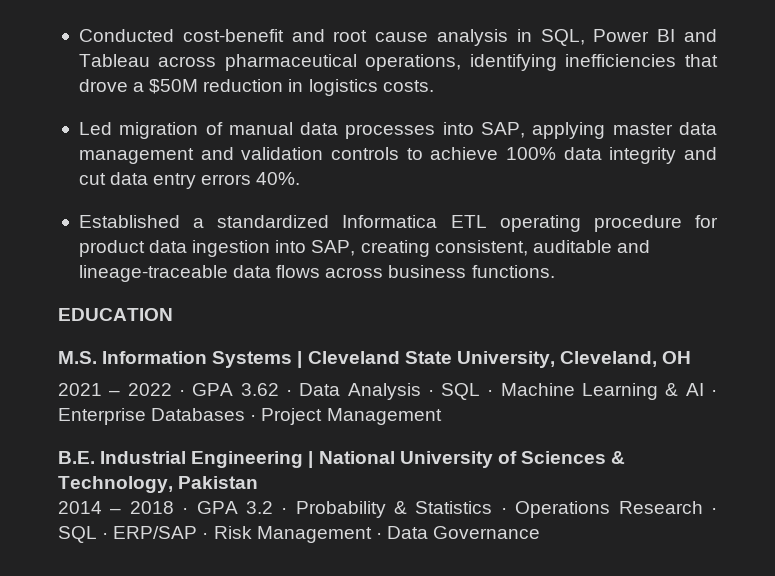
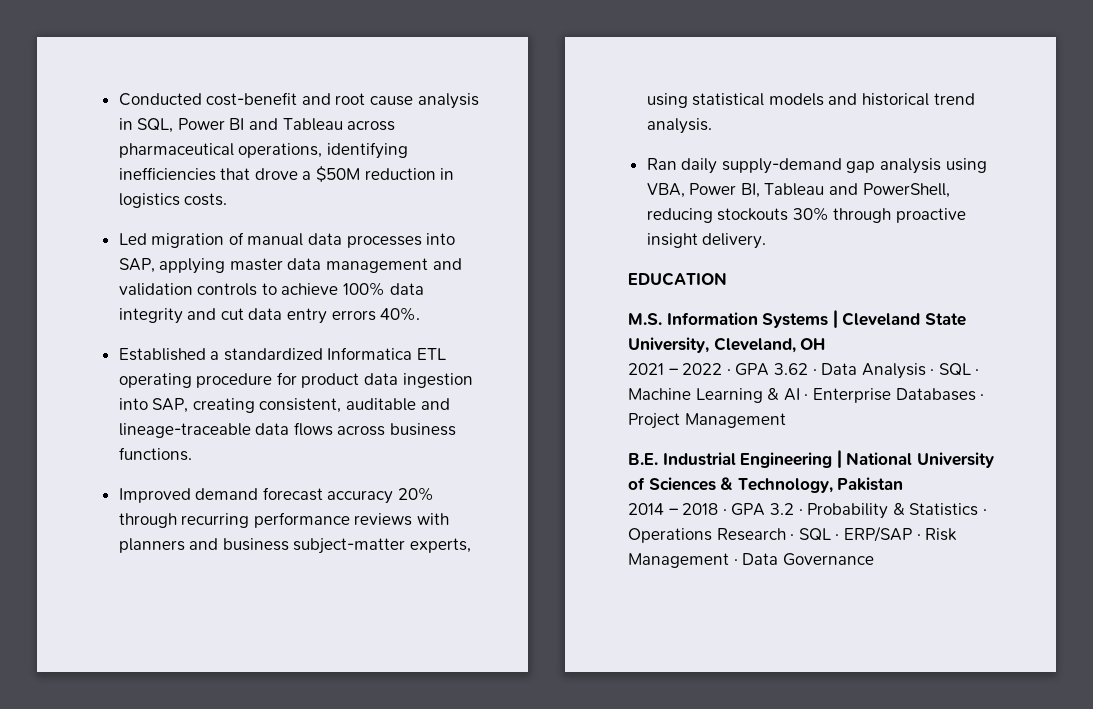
(555, 271) none -> [118,487,435,504] [118,512,450,528] [118,538,472,554] [646,93,975,108] [646,118,712,134] [646,158,987,174] [646,183,950,198] [646,207,967,223] [646,233,767,249] // Improved demand forecast accuracy 20% through recurring performance reviews with planners and business subject-matter experts, using statistical models and historical trend analysis. // Ran daily supply-demand gap analysis using VBA, Power BI, Tableau and PowerShell, reducing stockouts 30% through proactive insight delivery.

